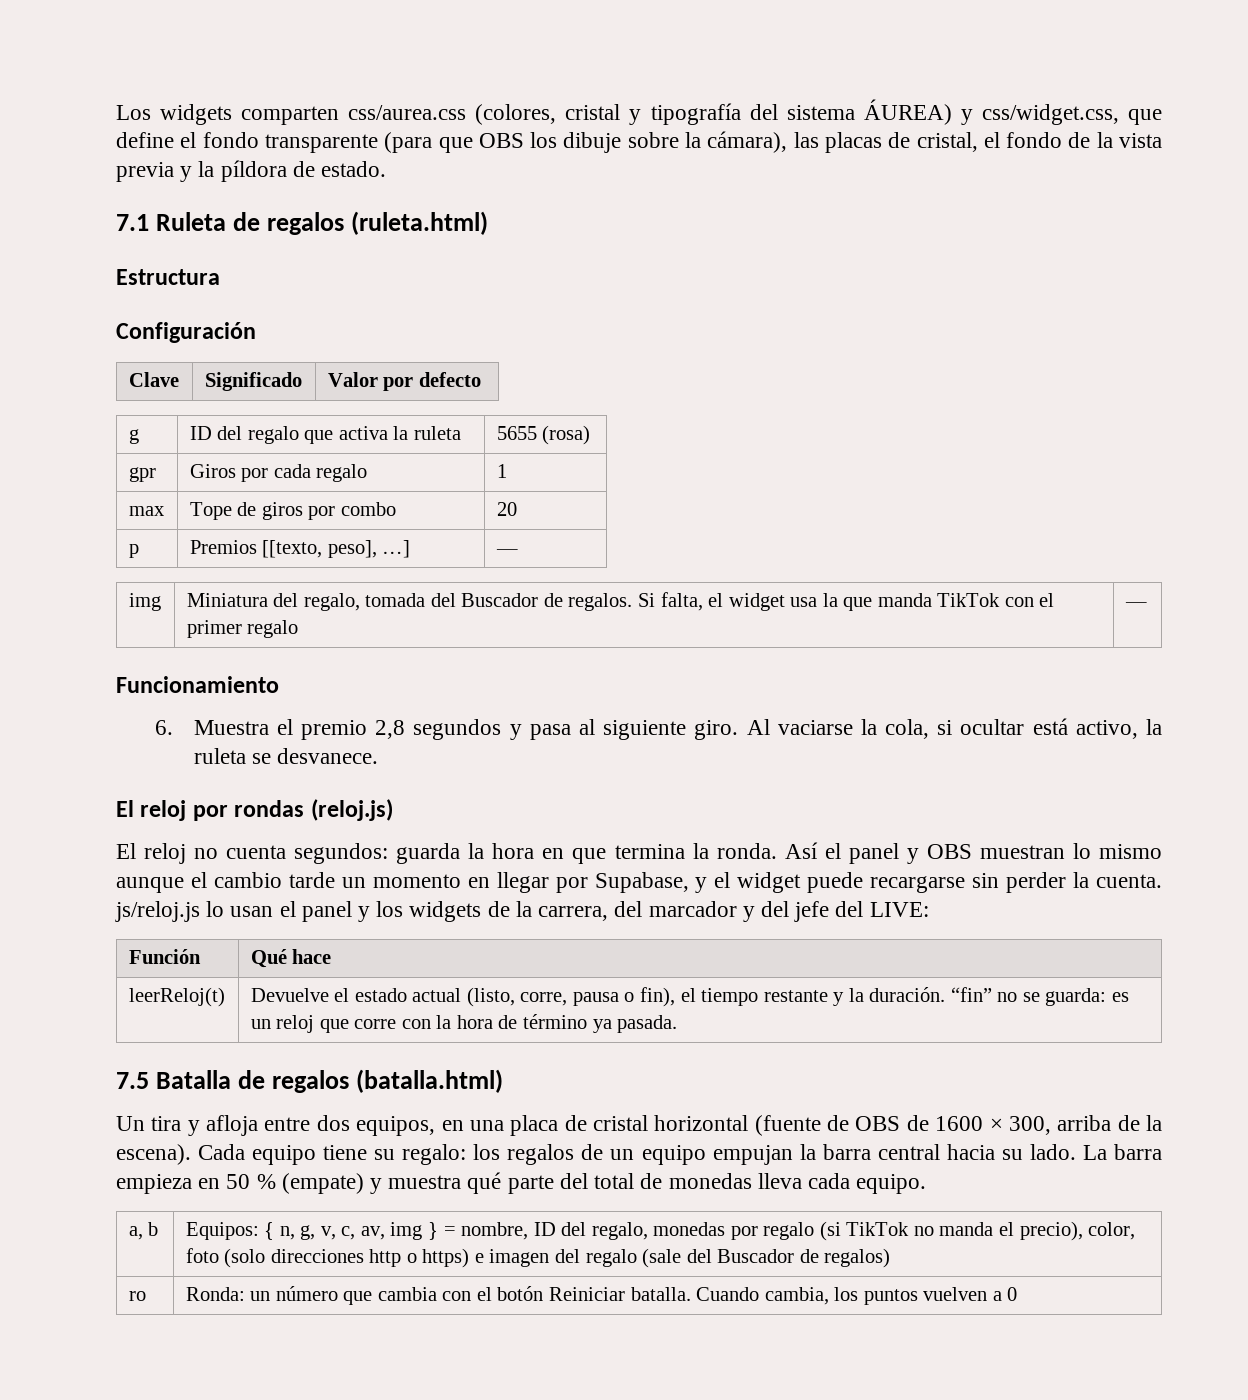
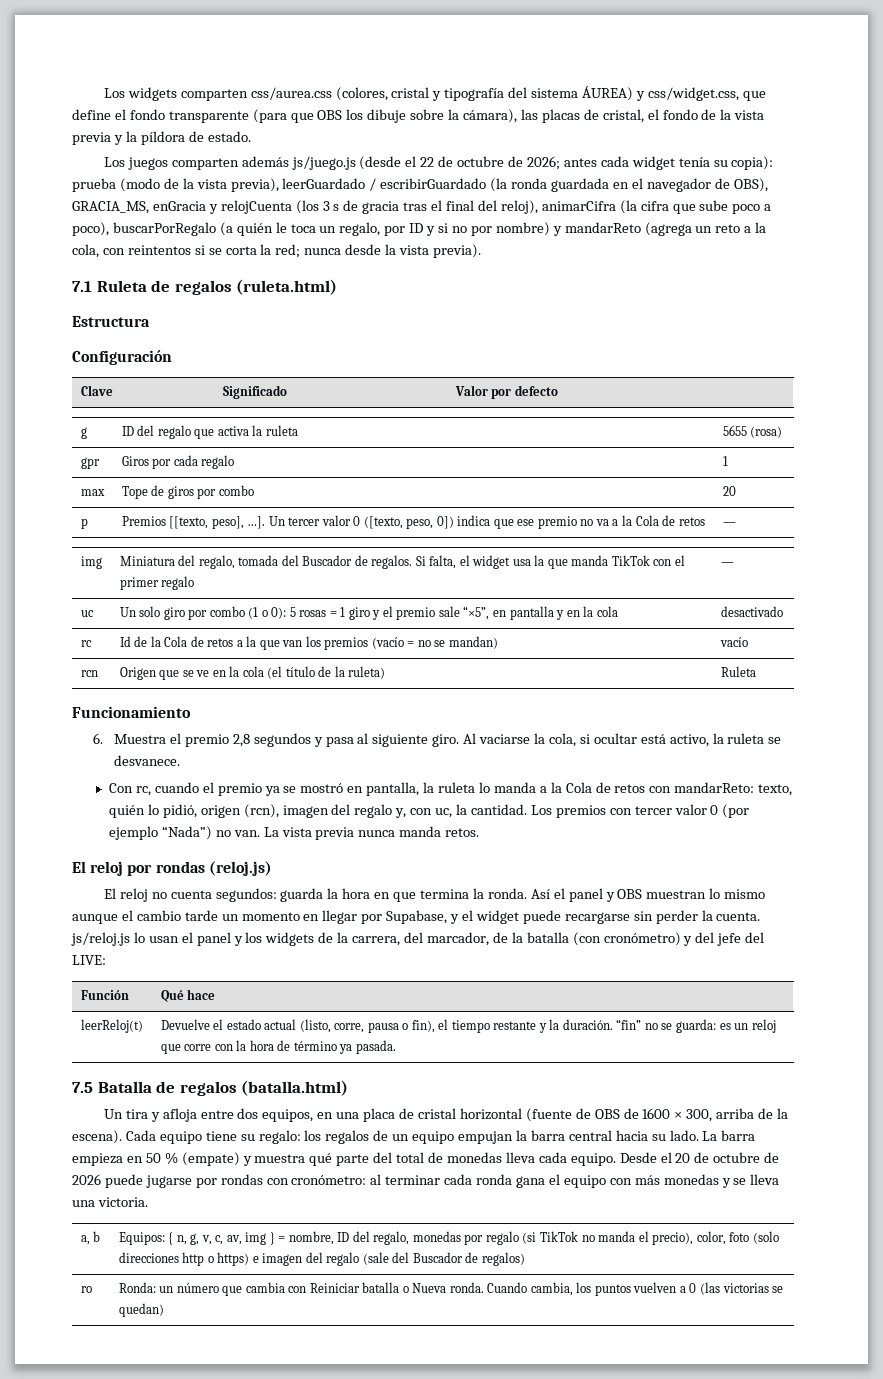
(387, 169) none -> [103,156,774,170] [72,178,768,192] [72,200,772,214] [72,222,767,236] [72,244,481,258] // Los juegos comparten además js/juego.js (desde el 22 de octubre de 2026; antes cada widget tenía su copia): prueba (modo de la vista previa), leerGuardado / escribirGuardado (la ronda guardada en el navegador de OBS), GRACIA_MS, enGracia y relojCuenta (los 3 s de gracia tras el final del reloj), animarCifra (la cifra que sube poco a poco), buscarPorRegalo (a quién le toca un regalo, por ID y si no por nombre) y mandarReto (agrega un reto a la cola, con reintentos si se corta la red; nunca desde la vista previa).
[382,540,411,558] …] -> [247,515,705,529] …]. Un tercer valor 0 ([texto, peso, 0]) indica que ese premio no va a la Cola de retos
(1147, 604) none -> [80,610,94,617] [119,606,618,620] [720,606,783,617] [80,640,92,647] [119,636,498,650] [719,637,748,647] [80,670,98,677] [119,666,386,680] [720,666,756,677] // uc | Un solo giro por combo (1 o 0): 5 rosas = 1 giro y el premio sale “×5”, en pantalla y en la cola | desactivado // rc | Id de la Cola de retos a la que van los premios (vacío = no se mandan) | vacío // rcn | Origen que se ve en la cola (el título de la ruleta) | Ruleta
(379, 756) none -> [108,782,793,796] [108,804,750,818] [108,826,480,840] // Con rc, cuando el premio ya se mostró en pantalla, la ruleta lo manda a la Cola de retos con mandarReto: texto, quién lo pidió, origen (rcn), imagen del regalo y, con uc, la cantidad. Los premios con tercer valor 0 (por ejemplo “Nada”) no van. La vista previa nunca manda retos.
[648,901,737,917] marcador -> [426,932,681,946] marcador, de la batalla (con cronómetro)
(927, 1184) none -> [619,1152,780,1163] [72,1174,780,1188] [72,1197,148,1207] Desde el 20 de octubre de 2026 puede jugarse por rondas con cronómetro: al terminar cada ronda gana el equipo con más monedas y se lleva una victoria.
[476,1286,691,1301] el botón Reiniciar batalla. -> [309,1282,484,1293] Reiniciar batalla o Nueva ronda.
(1018, 1294) none -> [699,1282,784,1295] [118,1303,164,1317] (las victorias se quedan)

